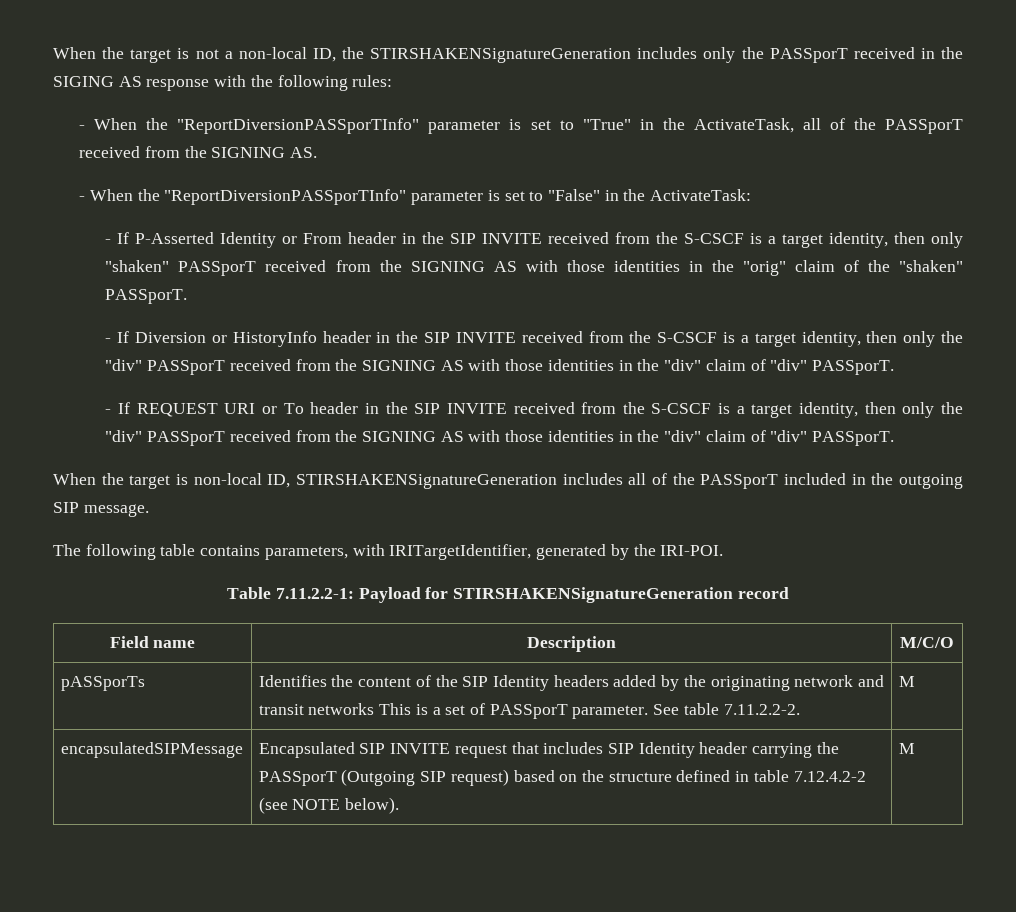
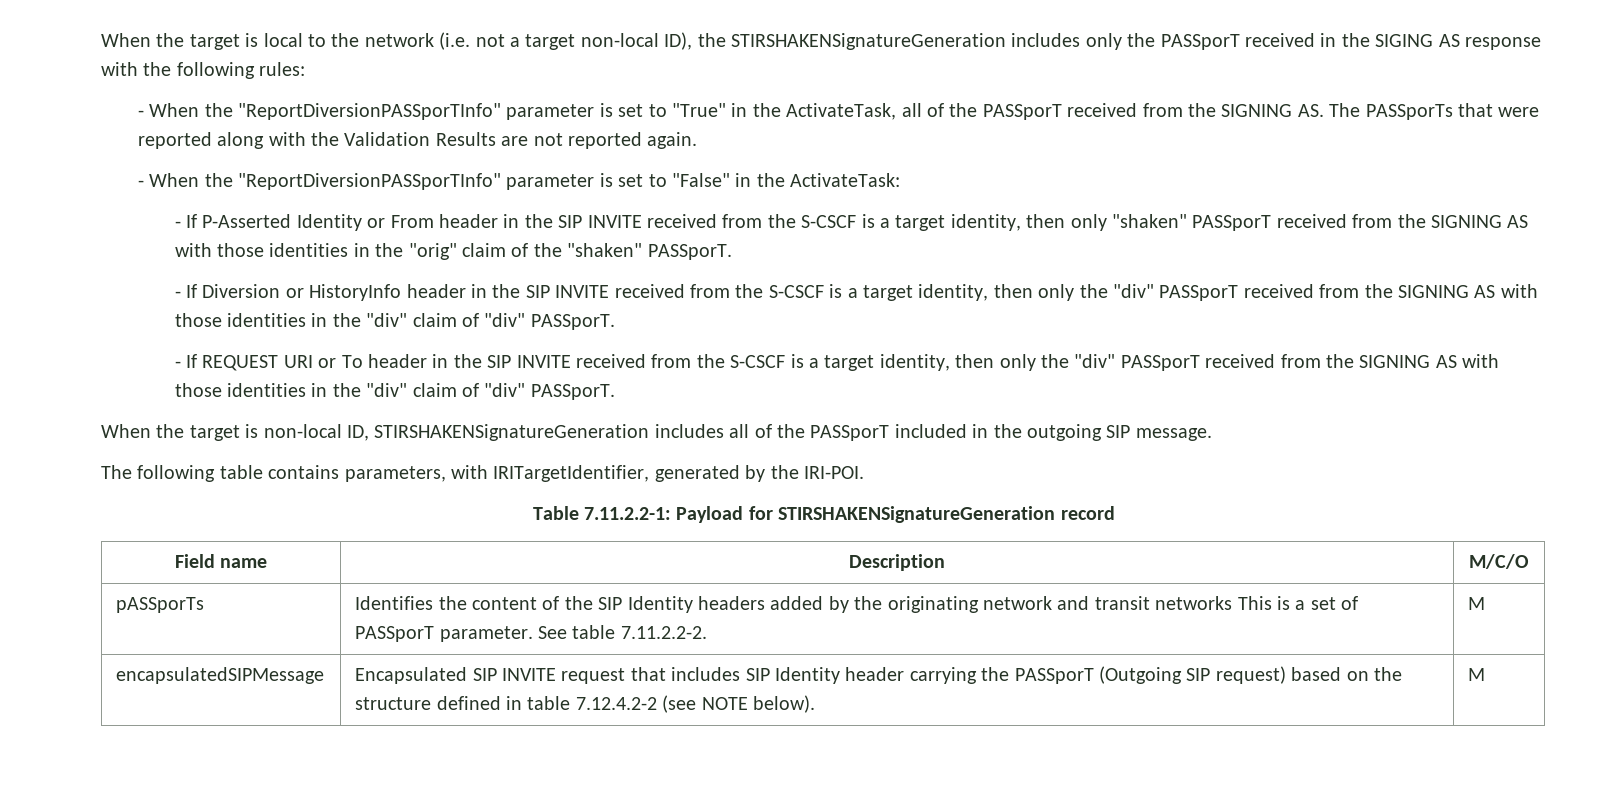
[53,47,336,63] When the target is not a non-local ID, -> [101,32,693,50] When the target is local to the network (i.e. not a target non-local ID),
(318, 152) none -> [1329,103,1540,120] [137,132,698,149] The PASSporTs that were reported along with the Validation Results are not reported again.

